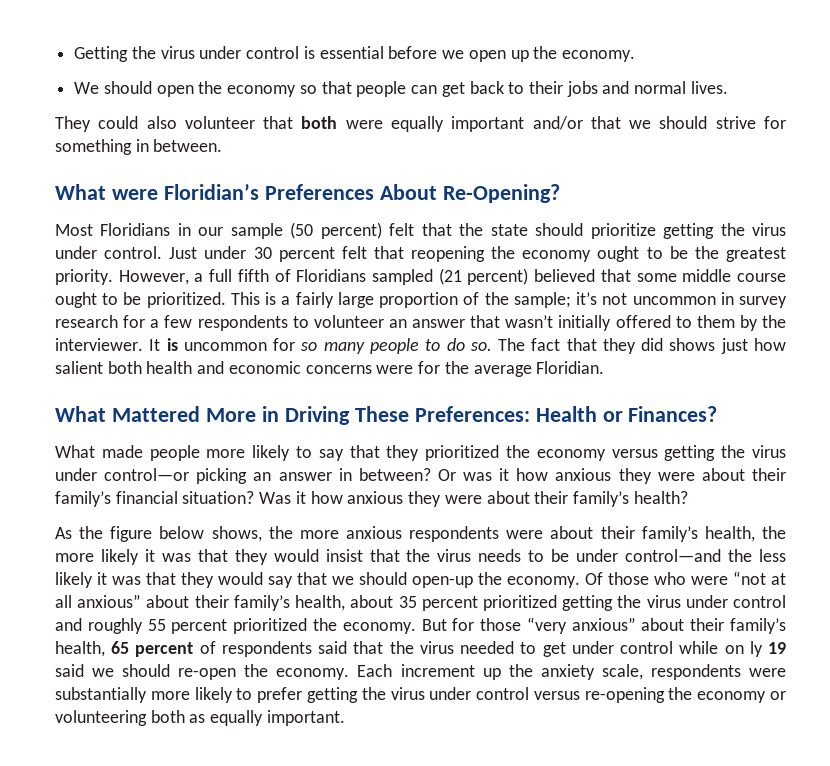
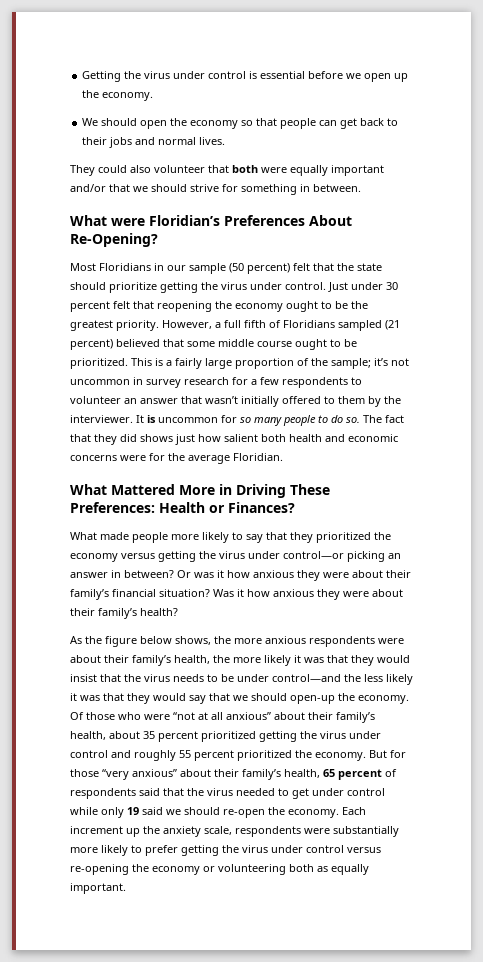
[724,641,763,657] on ly -> [101,807,124,818] only

